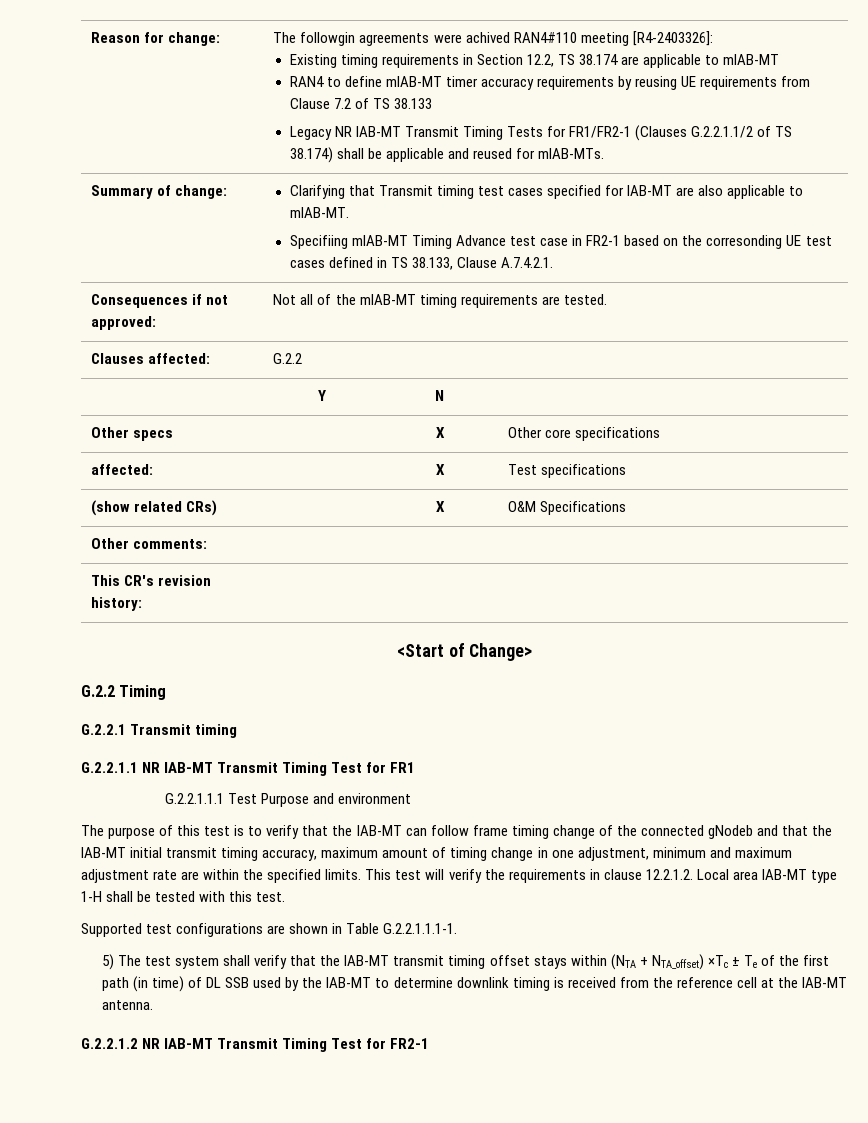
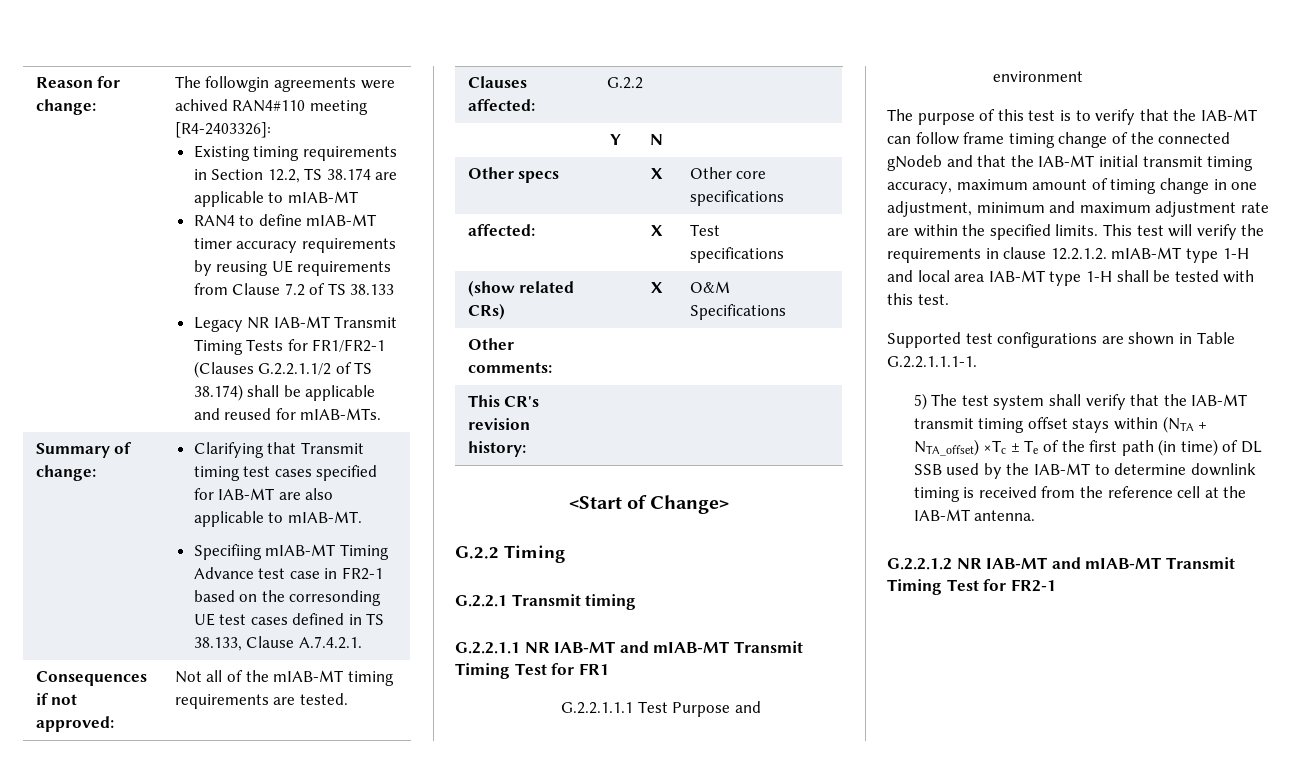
(214, 767) none -> [619,641,730,653] and mIAB-MT
[696,869,729,880] Local -> [1111,247,1249,263] [887,270,950,282] mIAB-MT type 1-H and local
(214, 1043) none -> [1051,557,1162,569] and mIAB-MT

